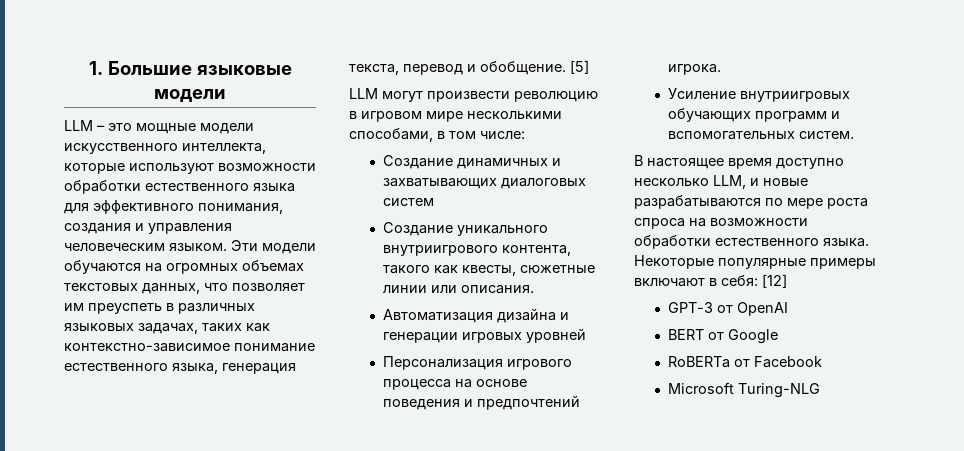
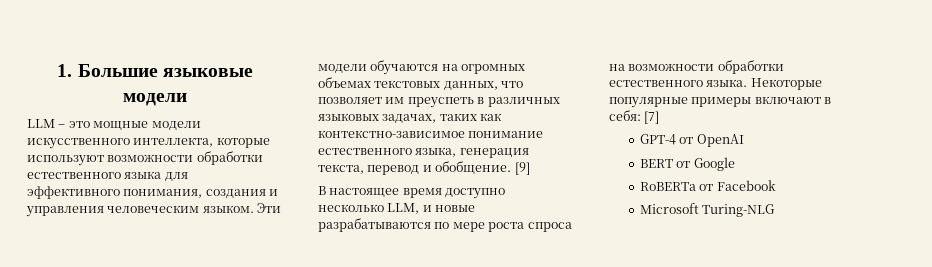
[570,60,589,74] [349,88,598,102] [349,111,562,122] [349,128,525,142] [382,155,561,169] [382,178,586,189] [382,198,434,206] [382,222,548,236] [382,245,571,256] [382,265,595,276] [382,285,534,294] [382,308,569,323] [382,328,586,343] [382,356,572,370] [382,379,527,390] [382,395,580,410] [667,64,721,75] [667,88,850,102] [667,108,840,122] [667,131,854,140] [5] // LLM могут произвести революцию в игровом мире несколькими способами, в том числе: // Создание динамичных и захватывающих диалоговых систем // Создание уникального внутриигрового контента, такого как квесты, сюжетные линии или описания. // Автоматизация дизайна и генерации игровых уровней // Персонализация игрового процесса на основе поведения и предпочтений игрока. // Усиление внутриигровых обучающих программ и вспомогательных систем. -> [514,162,530,175] [9]
[762,274,787,288] [667,302,713,313] [12] // GPT-3 -> [644,111,660,124] [639,134,676,145] [7] // GPT-4

